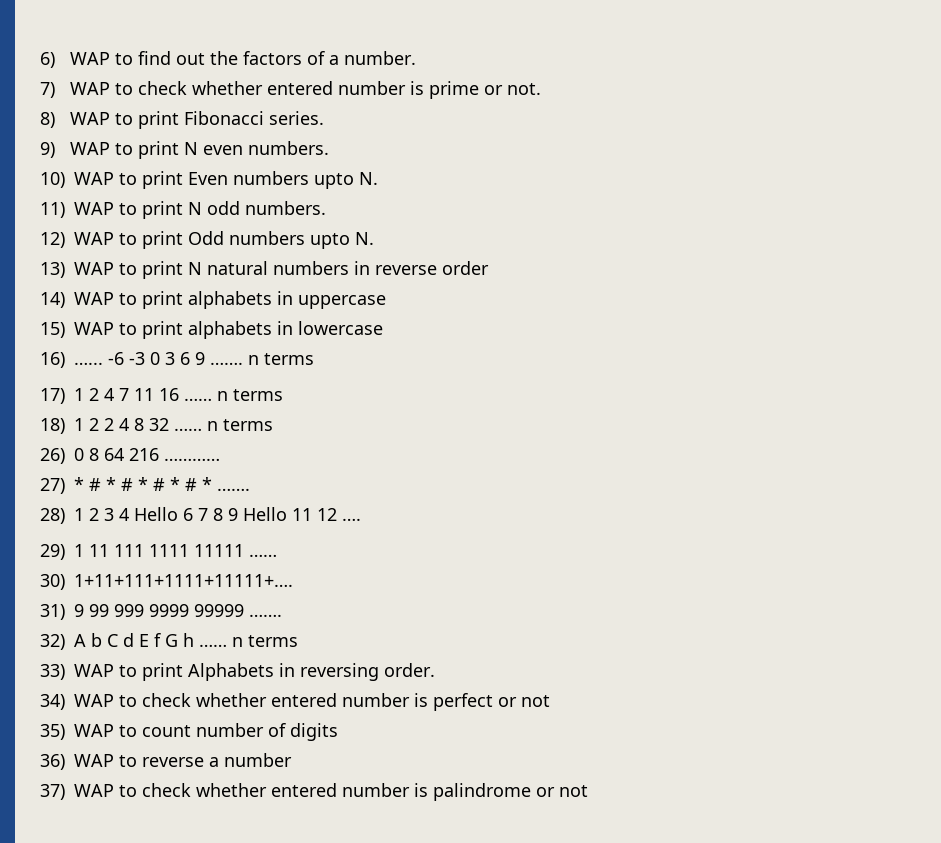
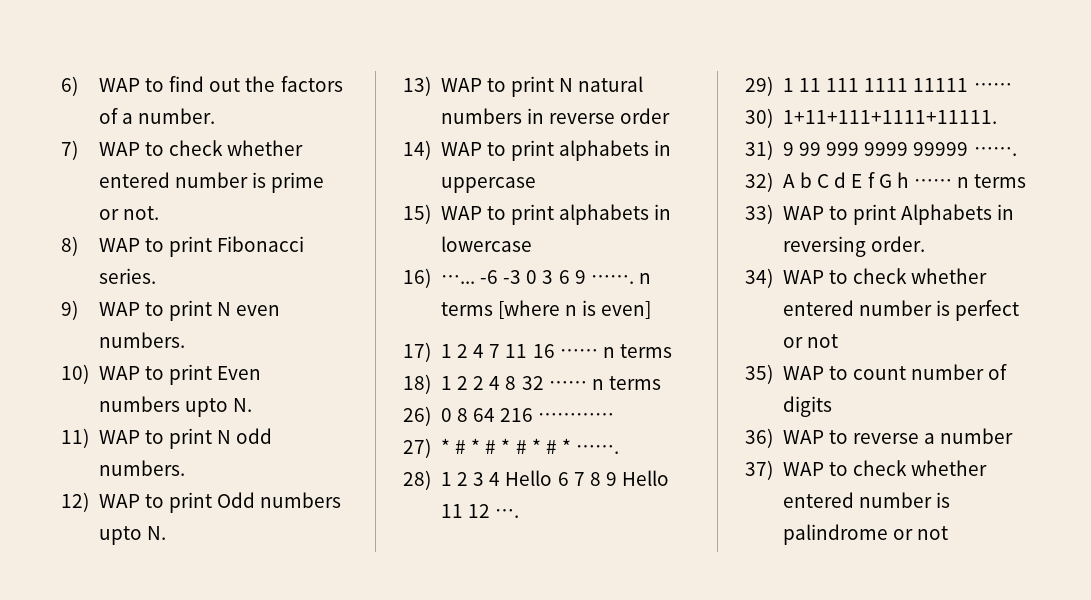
(314, 359) none -> [498,300,652,319] [where n is even]
[74,574,293,587] 1+11+111+1111+11111+…. -> [782,110,997,124] 1+11+111+1111+11111.

